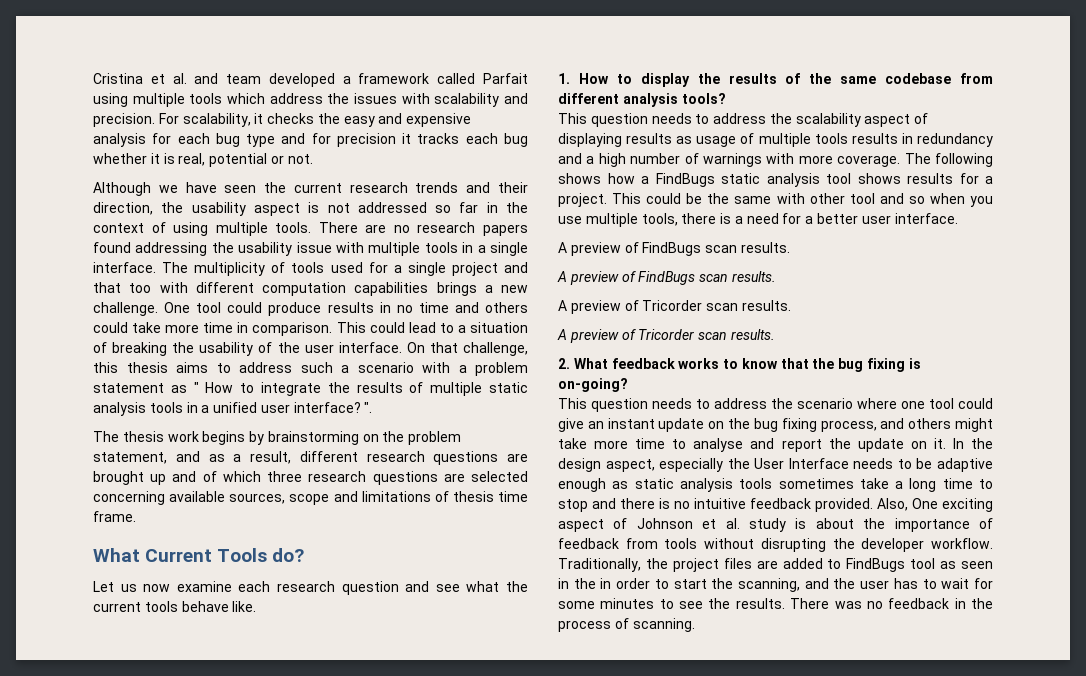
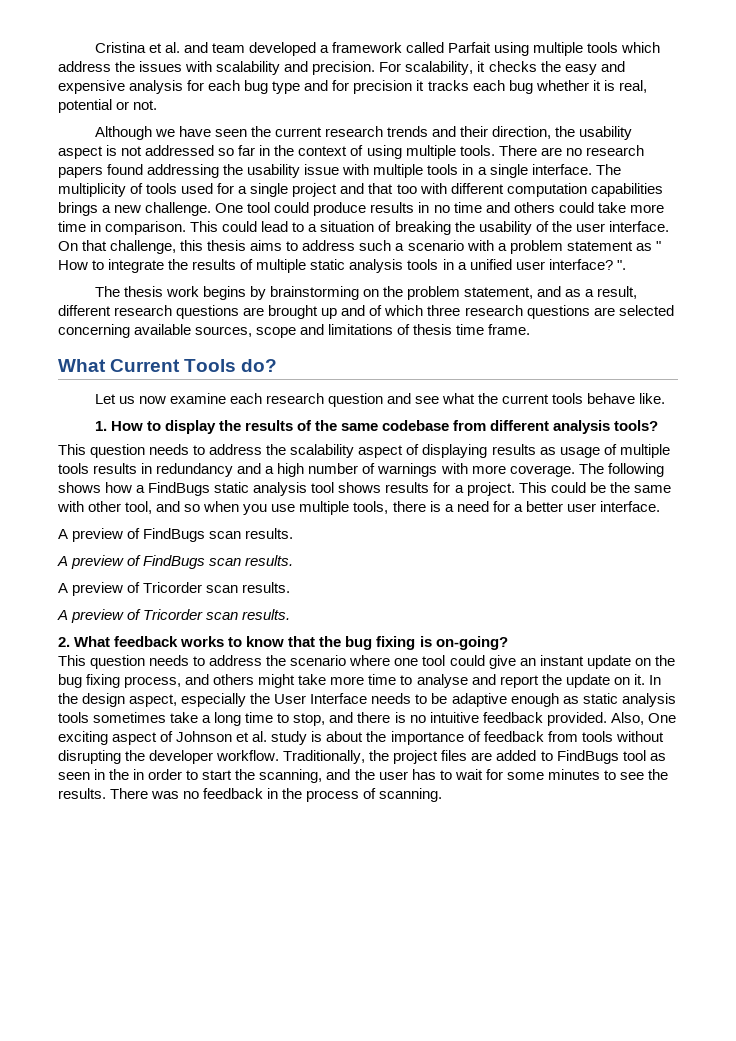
[849,193,875,204] tool -> [125,501,153,514] tool,
[558,499,588,512] stop -> [293,713,326,726] stop,

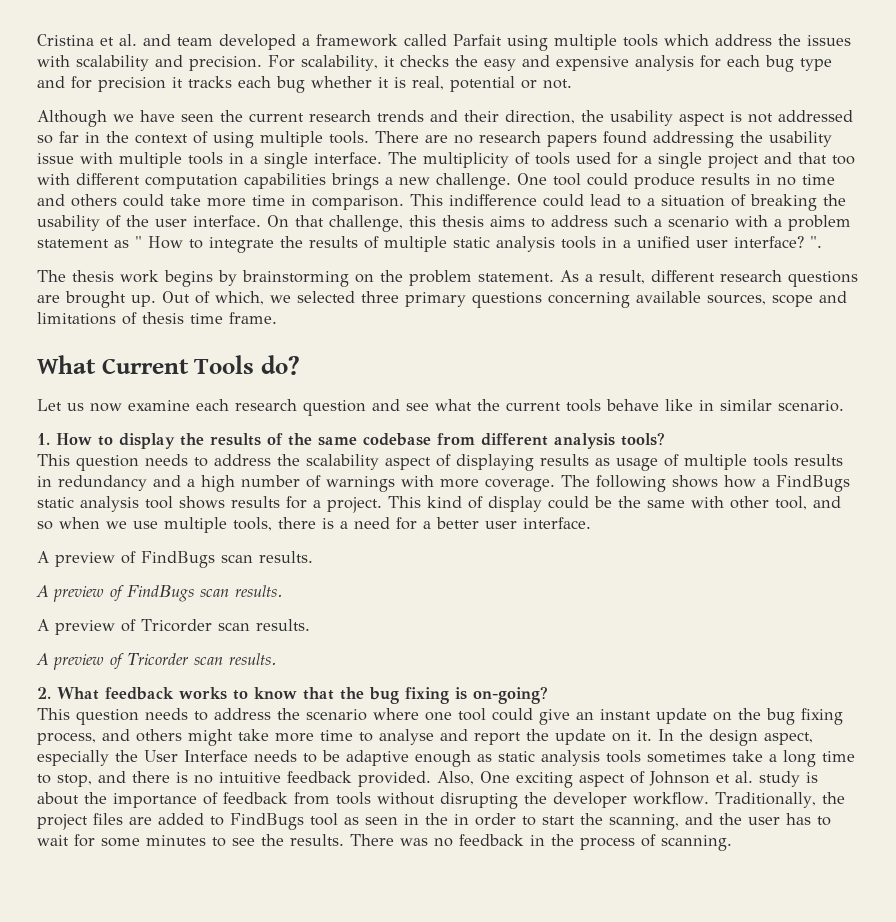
(219, 226) none -> [449,194,537,206] indifference
[464,286,582,299] statement, and as -> [478,270,579,282] statement. As
[321,305,674,319] up and of which three research questions are selected -> [131,291,542,308] up. Out of which, we selected three primary questions
[639,393,666,404] like. -> [665,399,844,412] like in similar scenario.
(547, 487) none -> [427,496,542,512] kind of display
[243,504,268,515] you -> [106,521,127,529] we

